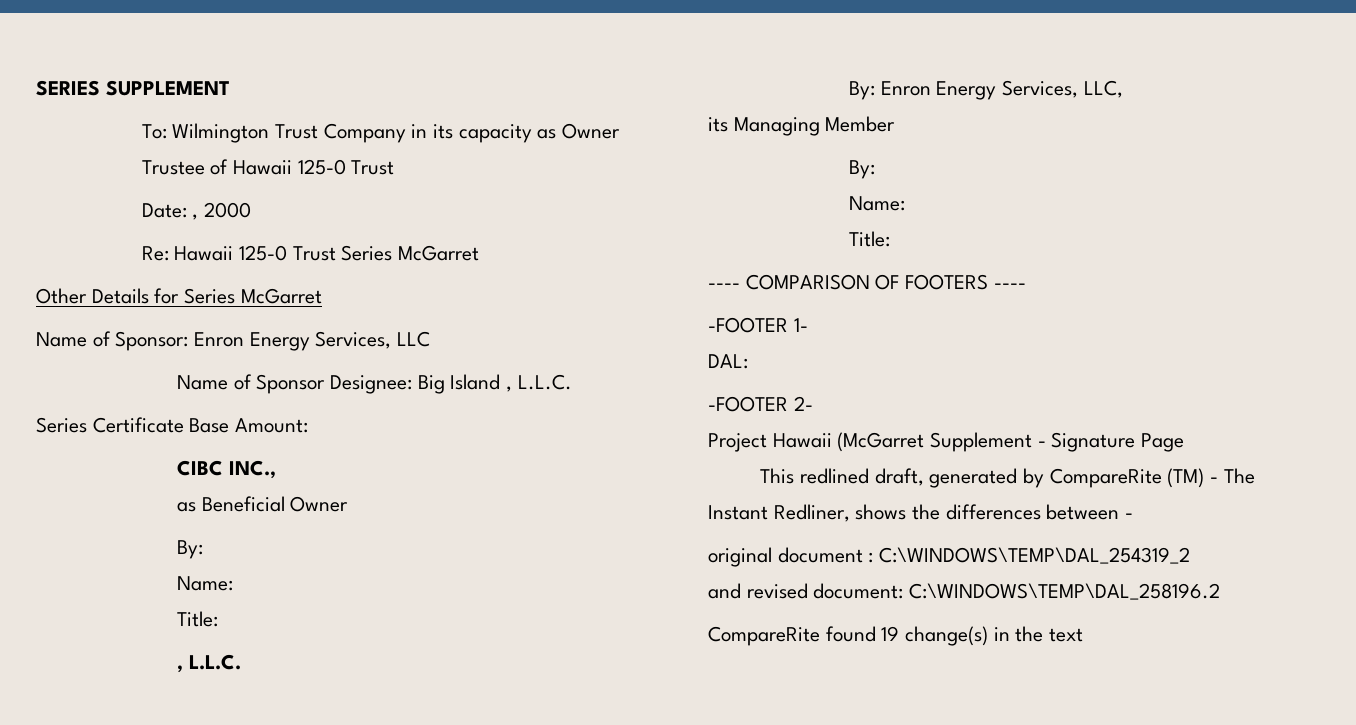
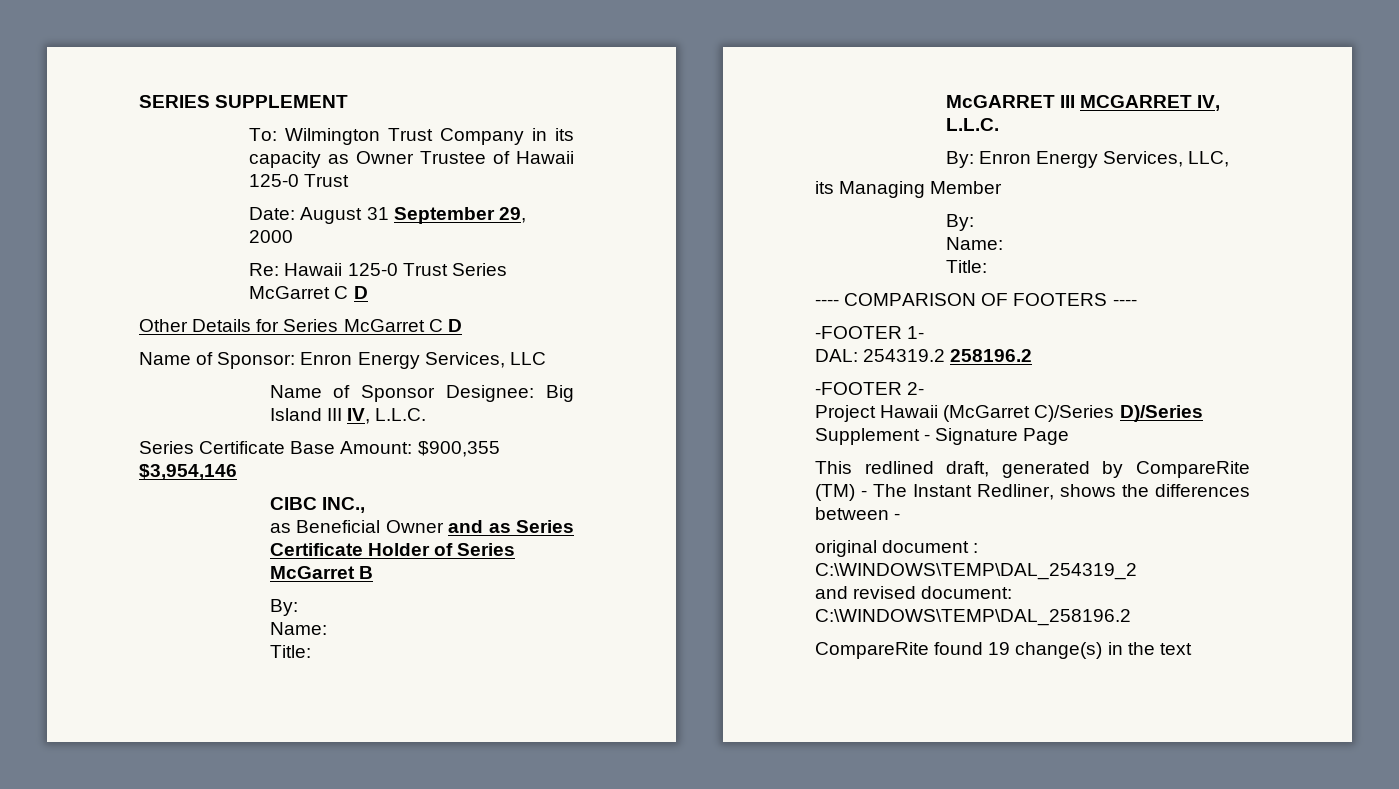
[192,214,199,220] , -> [300,207,526,224] August 31 September 29,
(480, 253) none -> [334,286,368,299] C D
(322, 296) none -> [428,319,462,332] C D
[506,386,513,392] , -> [326,408,370,424] III IV,
(309, 425) none -> [417,441,500,457] [139,464,237,480] $900,355 $3,954,146
[176,540,203,559] [176,576,233,591] [176,611,218,627] [176,665,183,673] // By: // Name: // Title: // , -> [448,520,574,533] [269,543,515,556] [269,566,373,579] [269,599,298,616] [269,622,327,635] [269,645,311,658] [945,95,1220,111] and as Series Certificate Holder of Series McGarret B // By: // Name: // Title: // McGARRET III MCGARRET IV,
(748, 361) none -> [863,349,1033,362] 254319.2 258196.2
(925, 442) none -> [1034,405,1203,422] C)/Series D)/Series

